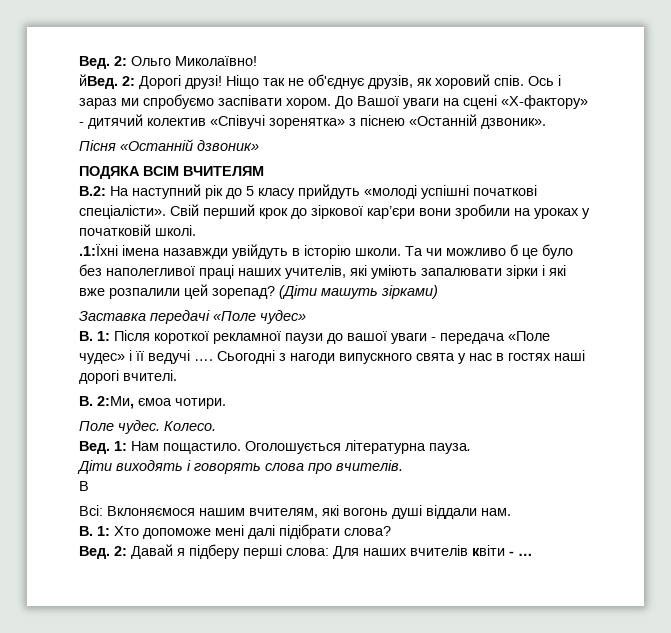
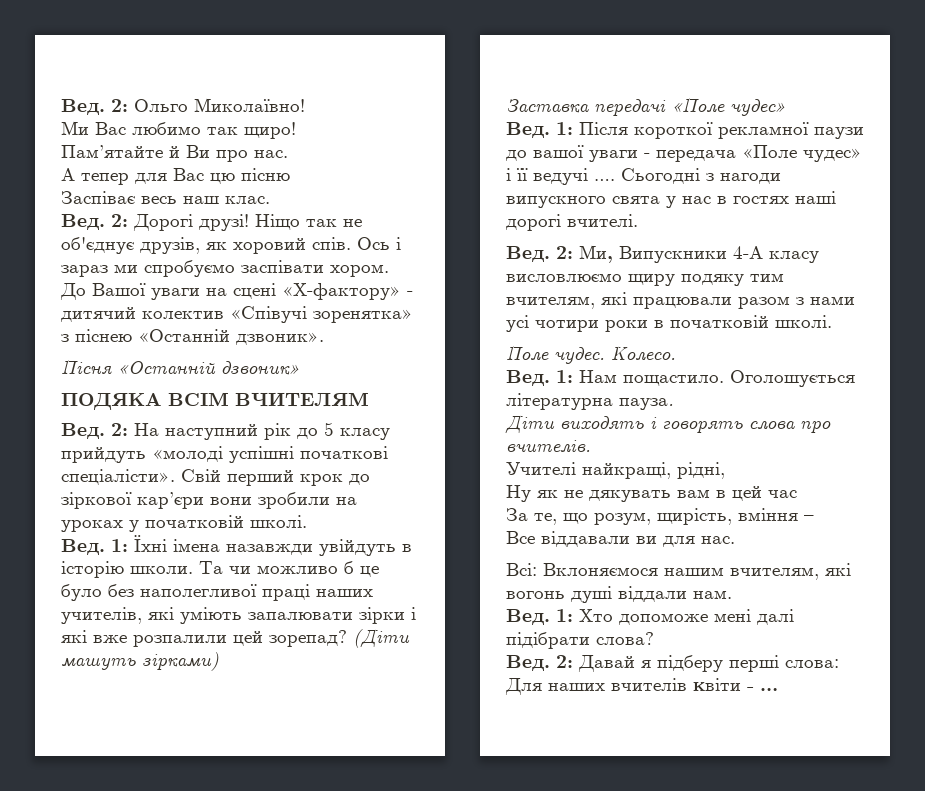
[79,74,118,89] йВед. -> [61,121,296,139] [61,145,288,162] [61,168,290,185] [61,191,270,204] [61,214,105,230] Ми Вас любимо так щиро! // Пам’ятайте й Ви про нас. // А тепер для Вас цю пісню // Заспіває весь наш клас. // Вед.
[79,186,106,196] В.2: -> [61,423,128,439] Вед. 2:
[79,244,118,256] .1:Їхні -> [61,535,167,555] Вед. 1: Їхні
[79,331,93,341] В. -> [506,122,550,138] Вед.
[79,396,226,409] В. 2:Ми, ємоа чотири. -> [506,245,819,263] [506,273,784,286] [506,292,855,309] [506,315,832,332] Вед. 2: Ми, Випускники 4-А класу висловлюємо щиру подяку тим вчителям, які працювали разом з нами усі чотири роки в початковій школі.
[79,481,89,491] В -> [506,462,725,479] [506,485,797,502] [506,508,814,525] [506,531,735,547] Учителі найкращі, рідні, // Ну як не дякувать вам в цей час // За те, що розум, щирість, вміння – // Все віддавали ви для нас.
[79,526,93,536] В. -> [506,609,550,625] Вед.

